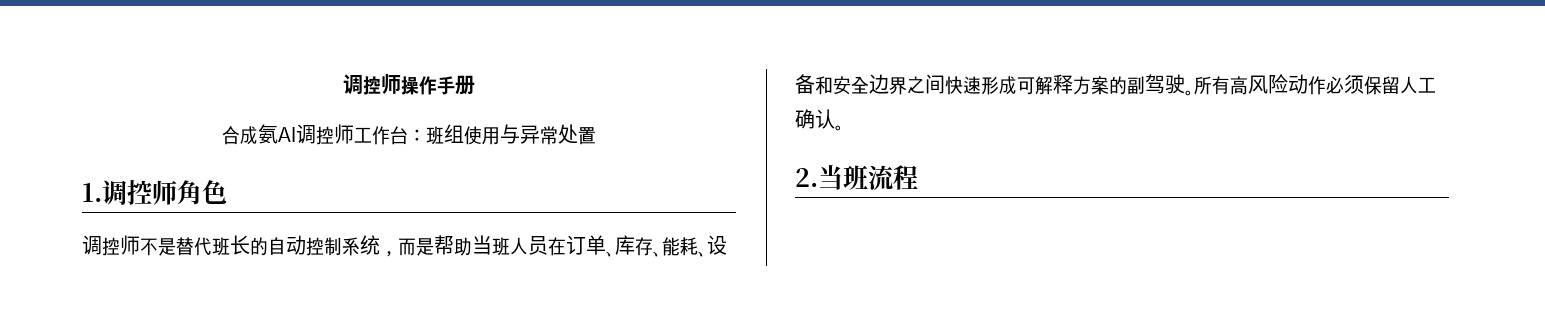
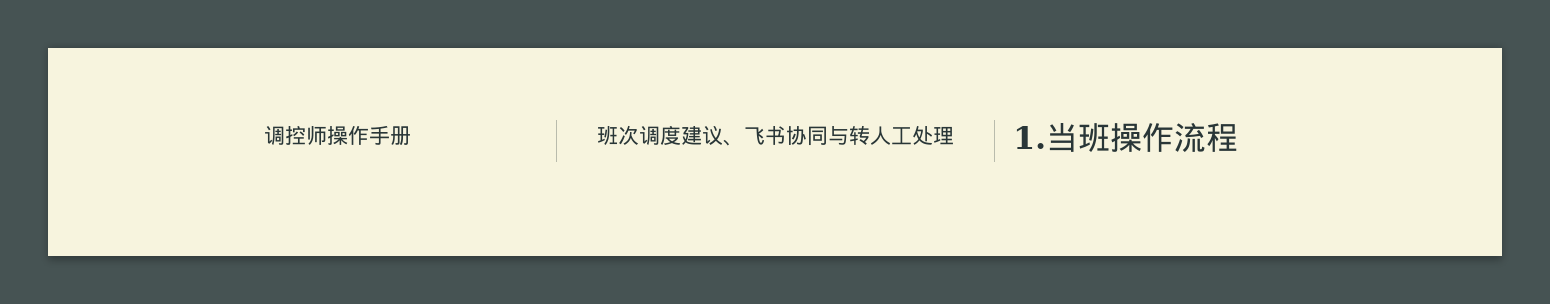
[222,124,596,145] [82,180,227,205] [82,235,727,257] [795,74,1436,96] [795,109,844,131] [795,165,868,190] 合成氨AI调控师工作台：班组使用与异常处置 // 1.调控师角色 // 调控师不是替代班长的自动控制系统，而是帮助当班人员在订单、库存、能耗、设备和安全边界之间快速形成可解释方案的副驾驶。所有高风险动作必须保留人工确认。 // 2.当班 -> [596,125,954,146] [1013,123,1174,152] 班次调度建议、飞书协同与转人工处理 // 1.当班操作

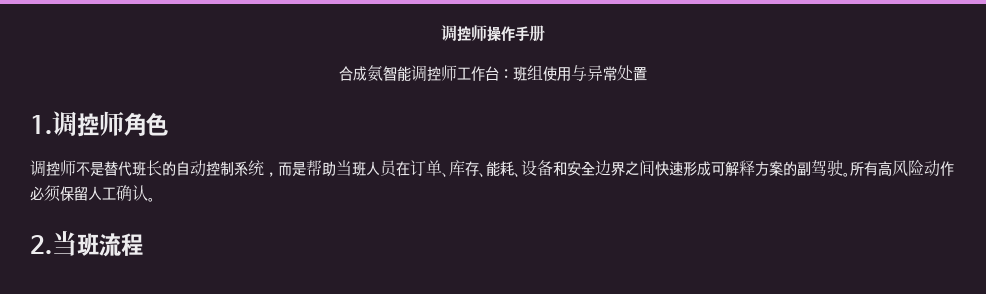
[596,125,954,146] [1013,123,1174,152] 班次调度建议、飞书协同与转人工处理 // 1.当班操作 -> [339,65,647,82] [30,111,168,137] [30,160,954,177] [30,185,155,202] [30,231,99,256] 合成氨智能调控师工作台：班组使用与异常处置 // 1.调控师角色 // 调控师不是替代班长的自动控制系统，而是帮助当班人员在订单、库存、能耗、设备和安全边界之间快速形成可解释方案的副驾驶。所有高风险动作必须保留人工确认。 // 2.当班

